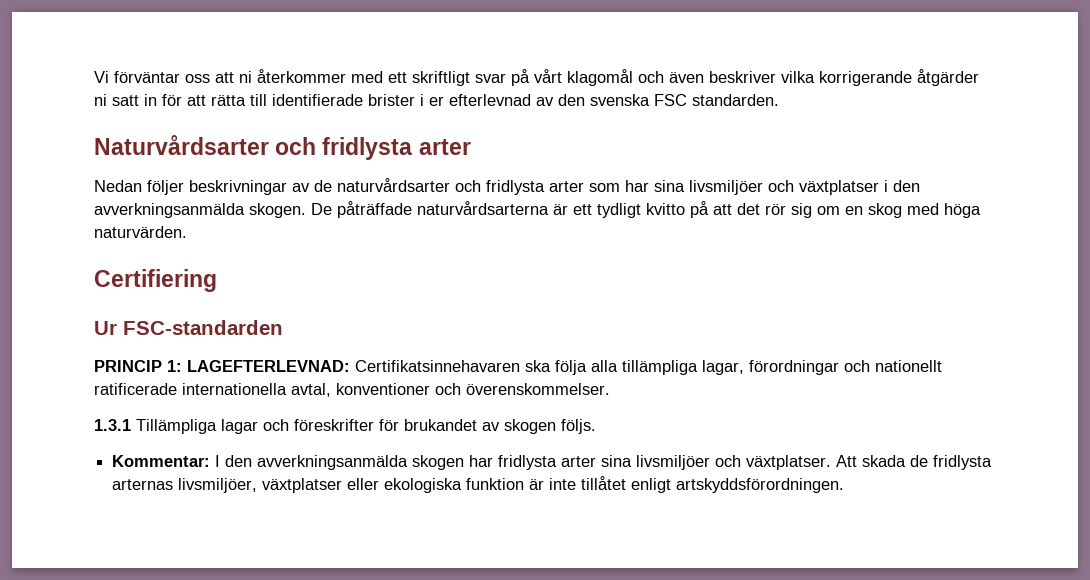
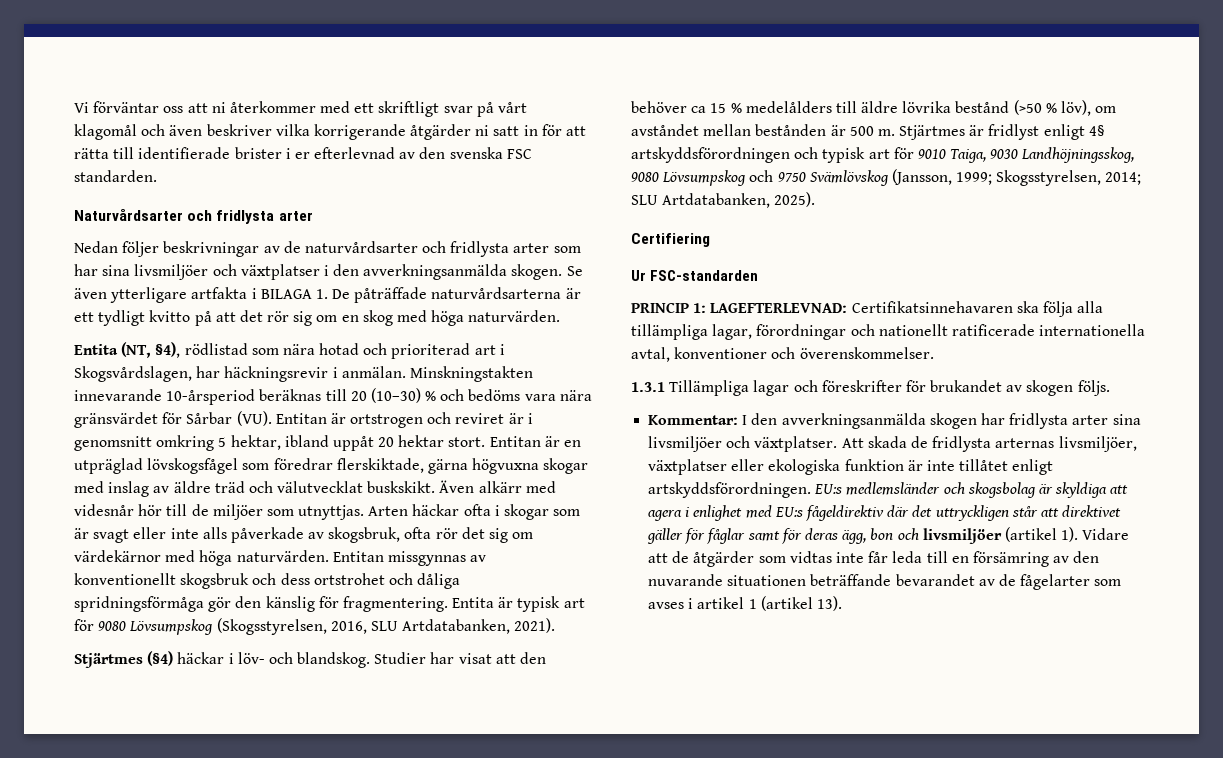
(306, 210) none -> [566,266,583,276] [74,287,328,303] Se även ytterligare artfakta i BILAGA 1.
(187, 232) none -> [74,342,505,359] [74,366,533,382] [74,388,592,405] [74,411,533,428] [74,435,582,451] [74,458,589,474] [74,480,556,497] [74,504,581,520] [74,527,534,543] [74,550,487,566] [74,573,461,589] [74,596,585,612] [74,618,556,635] [74,651,547,668] [631,100,1117,116] [631,124,1105,140] [631,147,1135,163] [631,169,1142,186] [631,192,816,208] // Entita (NT, §4), rödlistad som nära hotad och prioriterad art i Skogsvårdslagen, har häckningsrevir i anmälan. Minskningstakten innevarande 10-årsperiod beräknas till 20 (10–30) % och bedöms vara nära gränsvärdet för Sårbar (VU). Entitan är ortstrogen och reviret är i genomsnitt omkring 5 hektar, ibland uppåt 20 hektar stort. Entitan är en utpräglad lövskogsfågel som föredrar flerskiktade, gärna högvuxna skogar med inslag av äldre träd och välutvecklat buskskikt. Även alkärr med videsnår hör till de miljöer som utnyttjas. Arten häckar ofta i skogar som är svagt eller inte alls påverkade av skogsbruk, ofta rör det sig om värdekärnor med höga naturvärden. Entitan missgynnas av konventionellt skogsbruk och dess ortstrohet och dåliga spridningsförmåga gör den känslig för fragmentering. Entita är typisk art för 9080 Lövsumpskog (Skogsstyrelsen, 2016, SLU Artdatabanken, 2021). // Stjärtmes (§4) häckar i löv- och blandskog. Studier har visat att den behöver ca 15 % medelålders till äldre lövrika bestånd (>50 % löv), om avståndet mellan bestånden är 500 m. Stjärtmes är fridlyst enligt 4§ artskyddsförordningen och typisk art för 9010 Taiga, 9030 Landhöjningsskog, 9080 Lövsumpskog och 9750 Svämlövskog (Jansson, 1999; Skogsstyrelsen, 2014; SLU Artdatabanken, 2025).
(845, 485) none -> [814,482,1129,498] [648,505,1122,521] [647,527,1130,544] [648,551,1100,567] [648,574,1122,590] [648,596,842,611] EU:s medlemsländer och skogsbolag är skyldiga att agera i enlighet med EU:s fågeldirektiv där det uttryckligen står att direktivet gäller för fåglar samt för deras ägg, bon och livsmiljöer (artikel 1). Vidare att de åtgärder som vidtas inte får leda till en försämring av den nuvarande situationen beträffande bevarandet av de fågelarter som avses i artikel 1 (artikel 13).

